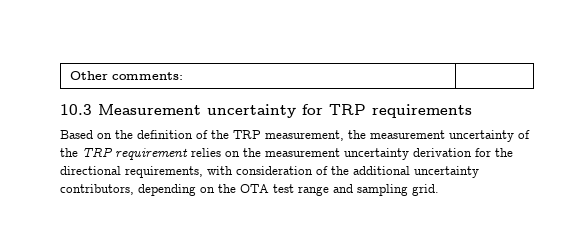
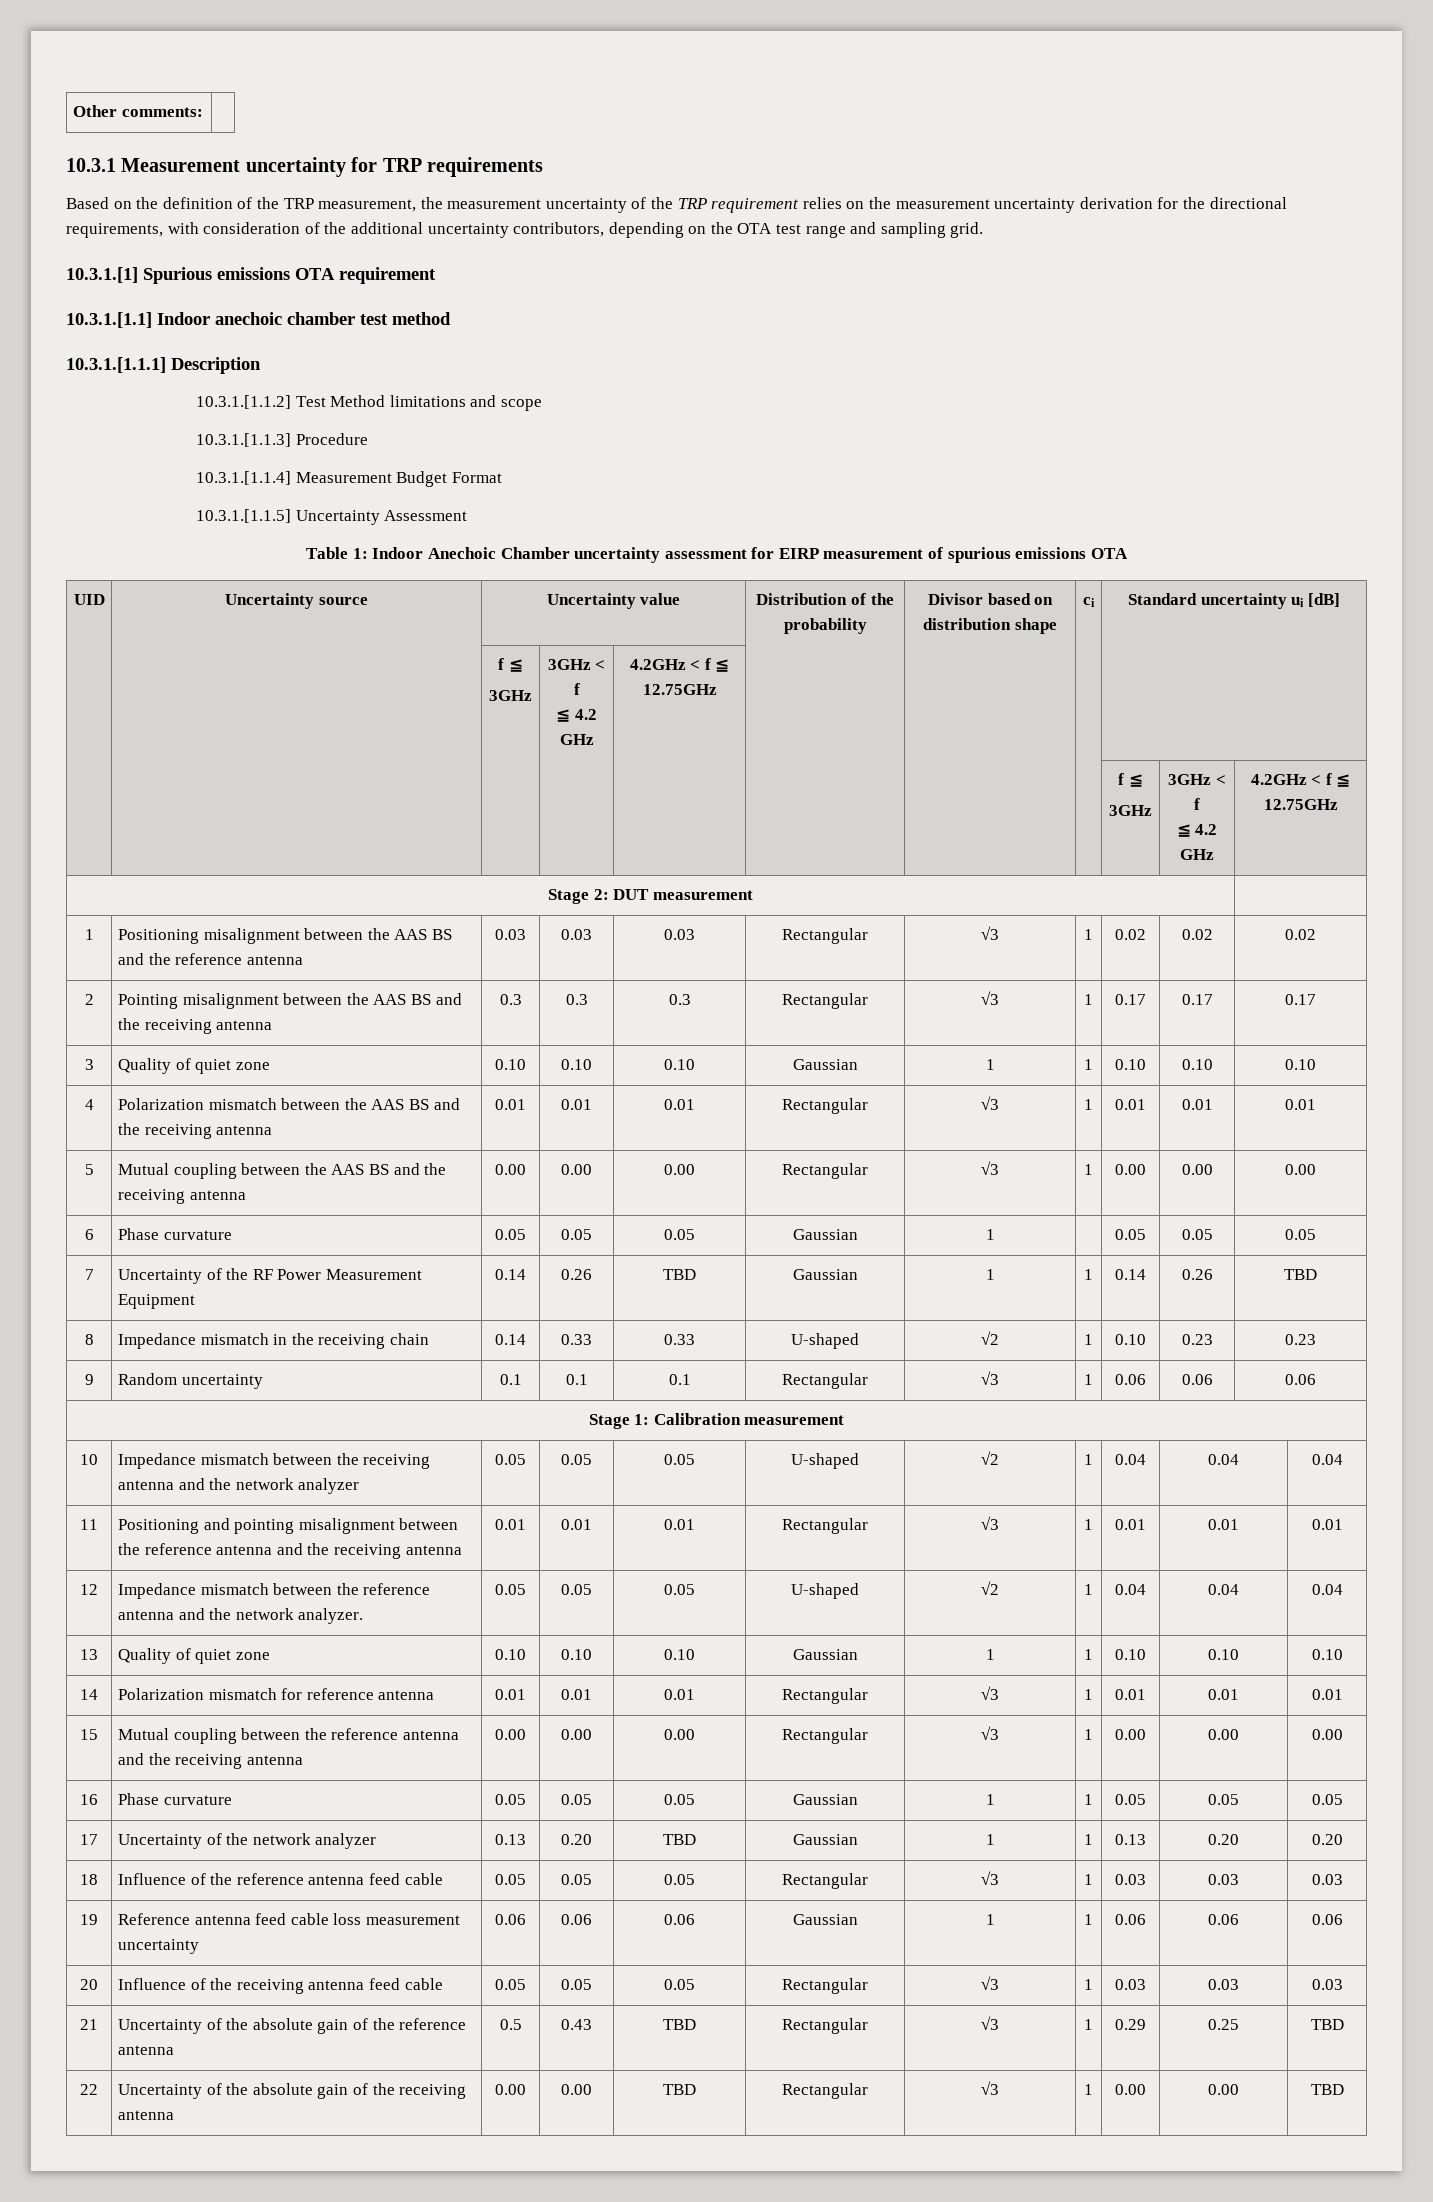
[60,104,92,115] 10.3 -> [66,158,116,172] 10.3.1
(439, 190) none -> [66,267,436,284] [66,312,451,328] [66,357,261,374] [195,395,542,411] [195,433,368,447] [195,471,502,487] [195,509,468,525] [306,547,1128,563] [73,594,105,605] [225,593,368,609] [546,593,681,609] [756,593,894,605] [783,618,867,634] [927,593,1054,605] [923,618,1057,634] [1083,597,1095,607] [1128,593,1340,609] [498,658,523,672] [489,690,532,701] [547,659,606,670] [573,683,580,695] [556,709,597,722] [559,734,594,745] [629,658,730,672] [642,684,717,695] [1118,773,1143,787] [1109,805,1152,816] [1168,774,1226,785] [1194,798,1200,810] [1176,824,1218,837] [1180,849,1214,860] [1250,773,1351,787] [1263,799,1338,810] [548,889,753,904] [84,929,94,940] [117,928,452,944] [117,953,303,965] [495,929,526,940] [561,929,592,940] [664,929,695,940] [782,928,868,944] [981,926,999,940] [1084,929,1093,940] [1115,929,1146,940] [1181,929,1213,940] [1285,929,1316,940] [84,994,94,1005] [117,993,462,1009] [117,1018,273,1034] [499,994,522,1005] [565,994,588,1005] [668,994,691,1005] [782,993,868,1009] [981,991,999,1005] [1084,994,1093,1005] [1115,994,1146,1005] [1181,994,1213,1005] [1285,994,1316,1005] [84,1059,94,1070] [117,1058,270,1074] [495,1059,526,1070] [561,1059,592,1070] [664,1059,695,1070] [792,1059,858,1070] [985,1059,995,1070] [1084,1059,1093,1070] [1115,1059,1146,1070] [1181,1059,1213,1070] [1285,1059,1316,1070] [84,1099,94,1110] [117,1098,460,1110] [117,1123,273,1139] [495,1099,526,1110] [561,1099,592,1110] [664,1099,695,1110] [782,1098,868,1114] [981,1096,999,1110] [1084,1099,1093,1110] [1115,1099,1146,1110] [1181,1099,1213,1110] [1285,1099,1316,1110] [84,1164,94,1175] [117,1163,447,1179] [117,1189,246,1204] [495,1164,526,1175] [561,1164,592,1175] [664,1164,695,1175] [782,1163,868,1179] [981,1161,999,1175] [1084,1164,1093,1175] [1115,1164,1146,1175] [1181,1164,1213,1175] [1285,1164,1316,1175] [84,1229,94,1240] [117,1228,232,1240] [495,1229,526,1240] [561,1229,592,1240] [664,1229,695,1240] [792,1229,858,1240] [985,1229,995,1240] [1115,1229,1146,1240] [1181,1229,1213,1240] [1285,1229,1316,1240] [84,1269,94,1280] [117,1268,422,1284] [117,1294,195,1309] [495,1269,526,1280] [561,1269,592,1280] [663,1269,696,1280] [792,1269,858,1280] [985,1269,995,1280] [1084,1269,1093,1280] [1115,1269,1146,1280] [1181,1269,1213,1280] [1284,1269,1317,1280] [84,1334,94,1345] [117,1333,429,1349] [495,1334,526,1345] [561,1334,592,1345] [664,1334,695,1345] [791,1333,859,1349] [981,1331,999,1345] [1084,1334,1093,1345] [1115,1334,1146,1345] [1181,1334,1213,1345] [1285,1334,1316,1345] [84,1374,94,1385] [117,1373,263,1389] [499,1374,522,1385] [565,1374,588,1385] [668,1374,691,1385] [782,1373,868,1389] [981,1371,999,1385] [1084,1374,1093,1385] [1115,1374,1146,1385] [1181,1374,1213,1385] [1285,1374,1316,1385] [588,1413,845,1429] [80,1454,98,1465] [117,1453,431,1469] [117,1478,360,1494] [495,1454,526,1465] [561,1454,592,1465] [664,1454,695,1465] [791,1453,859,1469] [981,1451,999,1465] [1084,1454,1093,1465] [1115,1454,1146,1465] [1208,1454,1239,1465] [1311,1454,1343,1465] [80,1519,98,1530] [117,1518,459,1534] [117,1543,462,1559] [495,1519,526,1530] [561,1519,592,1530] [664,1519,695,1530] [782,1518,868,1534] [981,1516,999,1530] [1084,1519,1093,1530] [1115,1519,1146,1530] [1208,1519,1239,1530] [1311,1519,1343,1530] [80,1584,98,1595] [117,1583,431,1599] [117,1608,364,1624] [495,1584,526,1595] [561,1584,592,1595] [664,1584,695,1595] [791,1583,859,1599] [981,1581,999,1595] [1084,1584,1093,1595] [1115,1584,1146,1595] [1208,1584,1239,1595] [1311,1584,1343,1595] [80,1649,98,1660] [117,1648,270,1664] [495,1649,526,1660] [561,1649,592,1660] [664,1649,695,1660] [792,1649,858,1660] [985,1649,995,1660] [1084,1649,1093,1660] [1115,1649,1146,1660] [1208,1649,1239,1660] [1311,1649,1343,1660] [80,1689,98,1700] [117,1688,435,1700] [495,1689,526,1700] [561,1689,592,1700] [664,1689,695,1700] [782,1688,868,1704] [981,1686,999,1700] [1084,1689,1093,1700] [1115,1689,1146,1700] [1208,1689,1239,1700] [1311,1689,1343,1700] [80,1729,98,1740] [117,1728,459,1744] [117,1753,303,1769] [495,1729,526,1740] [561,1729,592,1740] [664,1729,695,1740] [782,1728,868,1744] [981,1726,999,1740] [1084,1729,1093,1740] [1115,1729,1146,1740] [1208,1729,1239,1740] [1311,1729,1343,1740] [80,1794,98,1805] [117,1793,232,1805] [495,1794,526,1805] [561,1794,592,1805] [664,1794,695,1805] [792,1794,858,1805] [985,1794,995,1805] [1084,1794,1093,1805] [1115,1794,1146,1805] [1208,1794,1239,1805] [1311,1794,1343,1805] [80,1834,98,1845] [117,1833,377,1849] [495,1834,526,1845] [561,1834,592,1845] [663,1834,696,1845] [792,1834,858,1845] [985,1834,995,1845] [1084,1834,1093,1845] [1115,1834,1146,1845] [1208,1834,1239,1845] [1311,1834,1343,1845] [80,1874,98,1885] [117,1873,443,1885] [495,1874,526,1885] [561,1874,592,1885] [664,1874,695,1885] [782,1873,868,1889] [981,1871,999,1885] [1084,1874,1093,1885] [1115,1874,1146,1885] [1208,1874,1239,1885] [1311,1874,1343,1885] [80,1914,98,1925] [117,1913,460,1925] [117,1939,199,1954] [495,1914,526,1925] [561,1914,592,1925] [664,1914,695,1925] [792,1914,858,1925] [985,1914,995,1925] [1084,1914,1093,1925] [1115,1914,1146,1925] [1208,1914,1239,1925] [1311,1914,1343,1925] [80,1979,98,1990] [117,1978,443,1994] [495,1979,526,1990] [561,1979,592,1990] [664,1979,695,1990] [782,1978,868,1994] [981,1976,999,1990] [1084,1979,1093,1990] [1115,1979,1146,1990] [1208,1979,1239,1990] [1311,1979,1343,1990] [80,2019,98,2030] [117,2018,467,2034] [117,2045,174,2055] [499,2019,522,2030] [561,2019,592,2030] [663,2019,696,2030] [782,2018,868,2034] [981,2016,999,2030] [1084,2019,1093,2030] [1115,2019,1146,2030] [1208,2019,1239,2030] [1310,2019,1344,2030] [80,2084,98,2095] [117,2083,467,2099] [117,2110,174,2120] [495,2084,526,2095] [561,2084,592,2095] [663,2084,696,2095] [782,2083,868,2099] [981,2081,999,2095] [1084,2084,1093,2095] [1115,2084,1146,2095] [1208,2084,1239,2095] [1310,2084,1344,2095] // 10.3.1.[1] Spurious emissions OTA requirement // 10.3.1.[1.1] Indoor anechoic chamber test method // 10.3.1.[1.1.1] Description // 10.3.1.[1.1.2] Test Method limitations and scope // 10.3.1.[1.1.3] Procedure // 10.3.1.[1.1.4] Measurement Budget Format // 10.3.1.[1.1.5] Uncertainty Assessment // Table 1: Indoor Anechoic Chamber uncertainty assessment for EIRP measurement of spurious emissions OTA // UID | Uncertainty source | Uncertainty value | Distribution of the probability | Divisor based on distribution shape | ci | Standard uncertainty ui [dB] // | | f ≦ // 3GHz | 3GHz < f // ≦ 4.2 GHz | 4.2GHz < f ≦ 12.75GHz | | | | // | | | | | | | | f ≦ // 3GHz | 3GHz < f // ≦ 4.2 GHz | 4.2GHz < f ≦ 12.75GHz // Stage 2: DUT measurement | // 1 | Positioning misalignment between the AAS BS and the reference antenna | 0.03 | 0.03 | 0.03 | Rectangular | √3 | 1 | 0.02 | 0.02 | 0.02 // 2 | Pointing misalignment between the AAS BS and the receiving antenna | 0.3 | 0.3 | 0.3 | Rectangular | √3 | 1 | 0.17 | 0.17 | 0.17 // 3 | Quality of quiet zone | 0.10 | 0.10 | 0.10 | Gaussian | 1 | 1 | 0.10 | 0.10 | 0.10 // 4 | Polarization mismatch between the AAS BS and the receiving antenna | 0.01 | 0.01 | 0.01 | Rectangular | √3 | 1 | 0.01 | 0.01 | 0.01 // 5 | Mutual coupling between the AAS BS and the receiving antenna | 0.00 | 0.00 | 0.00 | Rectangular | √3 | 1 | 0.00 | 0.00 | 0.00 // 6 | Phase curvature | 0.05 | 0.05 | 0.05 | Gaussian | 1 | | 0.05 | 0.05 | 0.05 // 7 | Uncertainty of the RF Power Measurement Equipment | 0.14 | 0.26 | TBD | Gaussian | 1 | 1 | 0.14 | 0.26 | TBD // 8 | Impedance mismatch in the receiving chain | 0.14 | 0.33 | 0.33 | U-shaped | √2 | 1 | 0.10 | 0.23 | 0.23 // 9 | Random uncertainty | 0.1 | 0.1 | 0.1 | Rectangular | √3 | 1 | 0.06 | 0.06 | 0.06 // Stage 1: Calibration measurement // 10 | Impedance mismatch between the receiving antenna and the network analyzer | 0.05 | 0.05 | 0.05 | U-shaped | √2 | 1 | 0.04 | 0.04 | 0.04 // 11 | Positioning and pointing misalignment between the reference antenna and the receiving antenna | 0.01 | 0.01 | 0.01 | Rectangular | √3 | 1 | 0.01 | 0.01 | 0.01 // 12 | Impedance mismatch between the reference antenna and the network analyzer. | 0.05 | 0.05 | 0.05 | U-shaped | √2 | 1 | 0.04 | 0.04 | 0.04 // 13 | Quality of quiet zone | 0.10 | 0.10 | 0.10 | Gaussian | 1 | 1 | 0.10 | 0.10 | 0.10 // 14 | Polarization mismatch for reference antenna | 0.01 | 0.01 | 0.01 | Rectangular | √3 | 1 | 0.01 | 0.01 | 0.01 // 15 | Mutual coupling between the reference antenna and the receiving antenna | 0.00 | 0.00 | 0.00 | Rectangular | √3 | 1 | 0.00 | 0.00 | 0.00 // 16 | Phase curvature | 0.05 | 0.05 | 0.05 | Gaussian | 1 | 1 | 0.05 | 0.05 | 0.05 // 17 | Uncertainty of the network analyzer | 0.13 | 0.20 | TBD | Gaussian | 1 | 1 | 0.13 | 0.20 | 0.20 // 18 | Influence of the reference antenna feed cable | 0.05 | 0.05 | 0.05 | Rectangular | √3 | 1 | 0.03 | 0.03 | 0.03 // 19 | Reference antenna feed cable loss measurement uncertainty | 0.06 | 0.06 | 0.06 | Gaussian | 1 | 1 | 0.06 | 0.06 | 0.06 // 20 | Influence of the receiving antenna feed cable | 0.05 | 0.05 | 0.05 | Rectangular | √3 | 1 | 0.03 | 0.03 | 0.03 // 21 | Uncertainty of the absolute gain of the reference antenna | 0.5 | 0.43 | TBD | Rectangular | √3 | 1 | 0.29 | 0.25 | TBD // 22 | Uncertainty of the absolute gain of the receiving antenna | 0.00 | 0.00 | TBD | Rectangular | √3 | 1 | 0.00 | 0.00 | TBD

